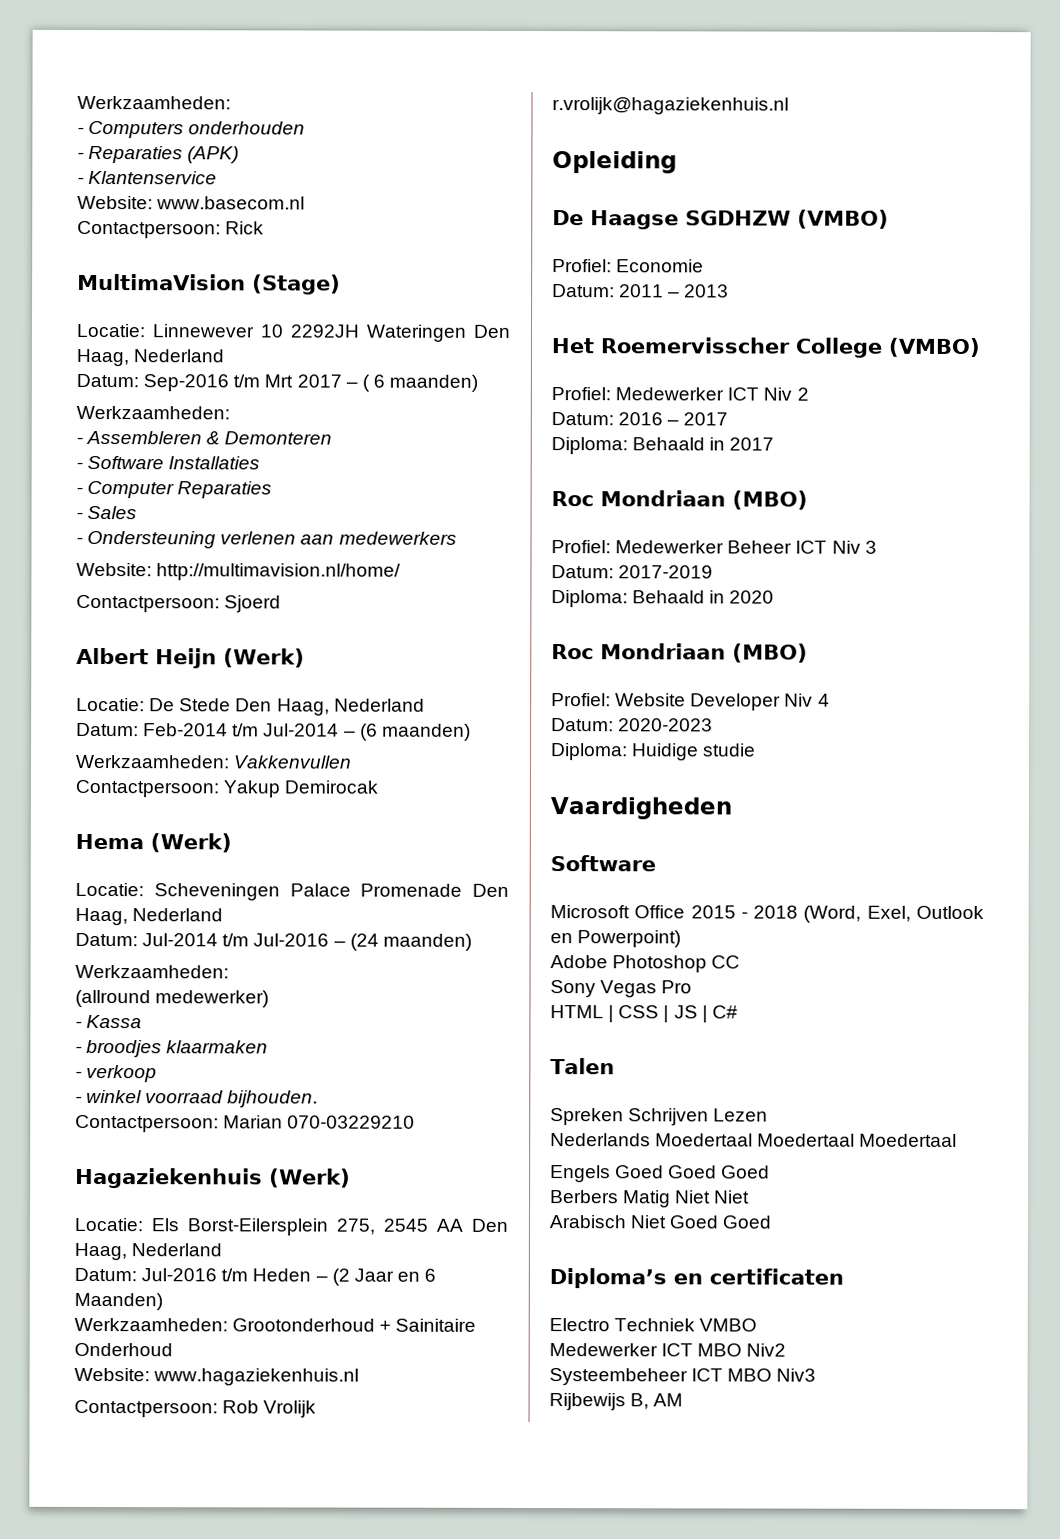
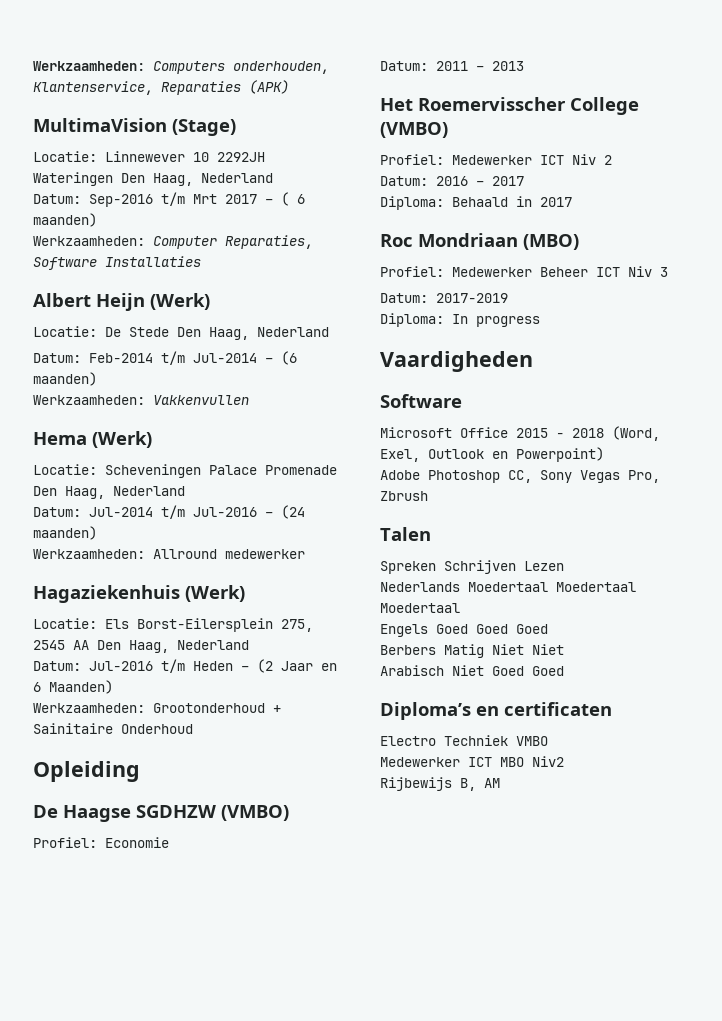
[77,95,231,110] [77,120,306,139] [77,145,240,164] [77,170,218,185] [77,195,306,210] [77,220,265,239] Werkzaamheden: // - Computers onderhouden // - Reparaties (APK) // - Klantenservice // Website: www.basecom.nl // Contactpersoon: Rick -> [33,61,329,74] [33,80,289,95] Werkzaamheden: Computers onderhouden, Klantenservice, Reparaties (APK)
[76,430,333,445] [76,455,261,470] [76,480,273,499] [76,505,138,520] [76,530,457,549] [76,562,402,581] [76,594,282,613] // - Assembleren & Demonteren // - Software Installaties // - Computer Reparaties // - Sales // - Ondersteuning verlenen aan medewerkers // Website: http://multimavision.nl/home/ // Contactpersoon: Sjoerd -> [153,235,313,249] [33,256,201,270] Computer Reparaties, Software Installaties
[75,779,379,798] // Contactpersoon: Yakup Demirocak -> (249, 400) none
[75,989,270,1008] [75,1014,143,1029] [75,1039,269,1058] [75,1064,158,1083] [75,1089,319,1108] [75,1114,416,1133] // (allround medewerker) // - Kassa // - broodjes klaarmaken // - verkoop // - winkel voorraad bijhouden. // Contactpersoon: Marian 070-03229210 -> [153,549,305,559] Allround medewerker
[74,1367,360,1386] [74,1399,317,1418] [552,97,789,115] // Website: www.hagaziekenhuis.nl // Contactpersoon: Rob Vrolijk r.vrolijk@hagaziekenhuis.nl -> (193, 729) none
[632,590,775,604] [551,643,808,663] [551,693,830,711] [551,718,714,732] [551,743,757,761] Behaald in 2020 // Roc Mondriaan (MBO) // Profiel: Website Developer Niv 4 // Datum: 2020-2023 // Diploma: Huidige studie -> [452,314,540,327] In progress
[711,955,741,969] CC // -> [508,470,532,483] CC,
[661,980,693,994] [550,1005,738,1023] Pro // HTML | CSS | JS | C# -> [628,470,660,483] [380,491,428,501] Pro, Zbrush
[549,1368,817,1386] // Systeembeheer ICT MBO Niv3 -> (564, 761) none

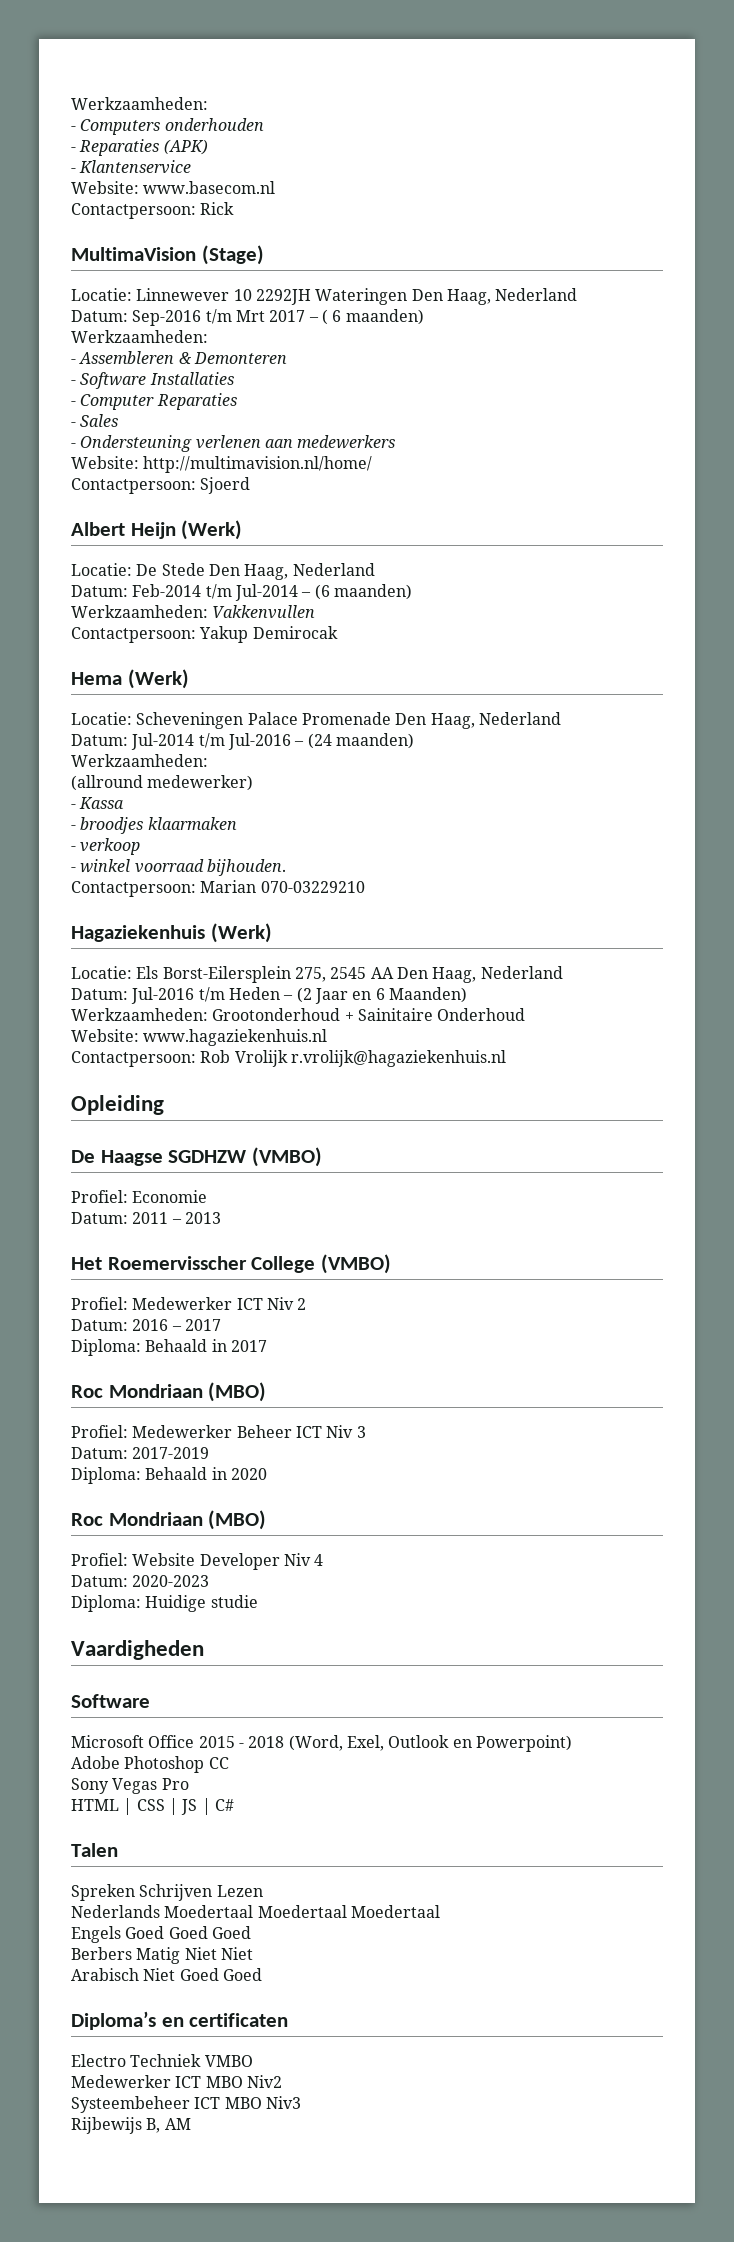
[33,61,329,74] [33,80,289,95] Werkzaamheden: Computers onderhouden, Klantenservice, Reparaties (APK) -> [71,97,208,110] [71,118,264,135] [71,139,208,156] [71,160,192,174] [71,181,276,194] [71,202,235,219] Werkzaamheden: // - Computers onderhouden // - Reparaties (APK) // - Klantenservice // Website: www.basecom.nl // Contactpersoon: Rick
[153,235,313,249] [33,256,201,270] Computer Reparaties, Software Installaties -> [71,351,287,364] [71,372,234,389] [71,393,237,410] [71,414,119,427] [71,435,396,452] [71,456,373,473] [71,477,251,494] // - Assembleren & Demonteren // - Software Installaties // - Computer Reparaties // - Sales // - Ondersteuning verlenen aan medewerkers // Website: http://multimavision.nl/home/ // Contactpersoon: Sjoerd
(249, 400) none -> [71,626,338,643] // Contactpersoon: Yakup Demirocak
[153,549,305,559] Allround medewerker -> [71,775,254,791] [71,797,125,809] [71,817,237,834] [71,838,141,855] [71,859,286,876] [71,880,365,897] // (allround medewerker) // - Kassa // - broodjes klaarmaken // - verkoop // - winkel voorraad bijhouden. // Contactpersoon: Marian 070-03229210
(193, 729) none -> [71,1029,328,1046] [71,1050,506,1067] // Website: www.hagaziekenhuis.nl // Contactpersoon: Rob Vrolijk r.vrolijk@hagaziekenhuis.nl
[452,314,540,327] In progress -> [145,1467,267,1480] [71,1510,267,1530] [71,1553,324,1570] [71,1575,210,1587] [71,1595,258,1612] Behaald in 2020 // Roc Mondriaan (MBO) // Profiel: Website Developer Niv 4 // Datum: 2020-2023 // Diploma: Huidige studie
[508,470,532,483] CC, -> [208,1757,229,1769] CC //
[628,470,660,483] [380,491,428,501] Pro, Zbrush -> [161,1778,189,1790] [71,1798,234,1815] Pro // HTML | CSS | JS | C#
(564, 761) none -> [71,2096,301,2113] // Systeembeheer ICT MBO Niv3

